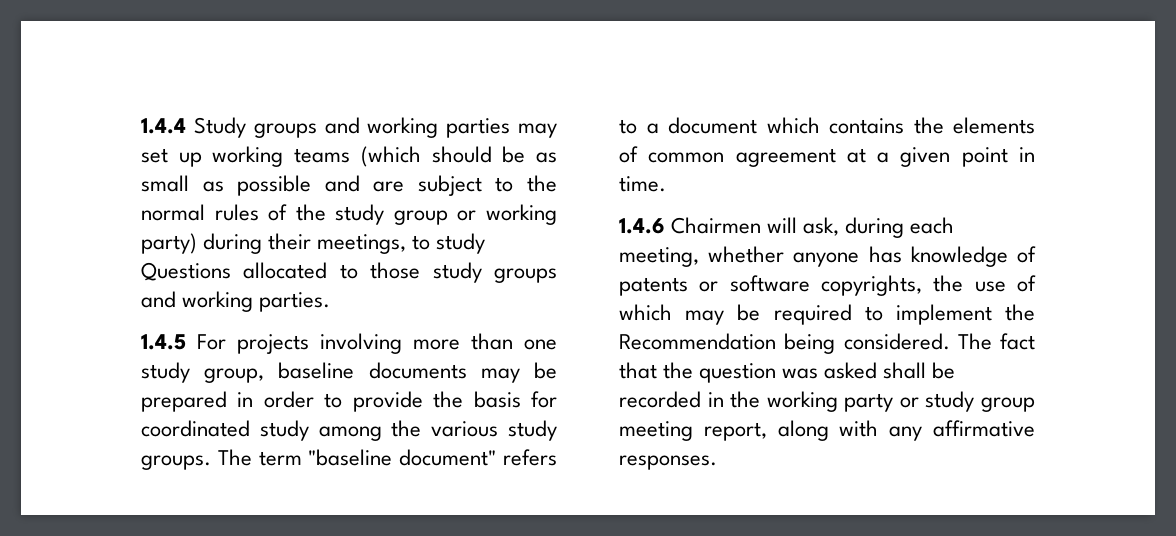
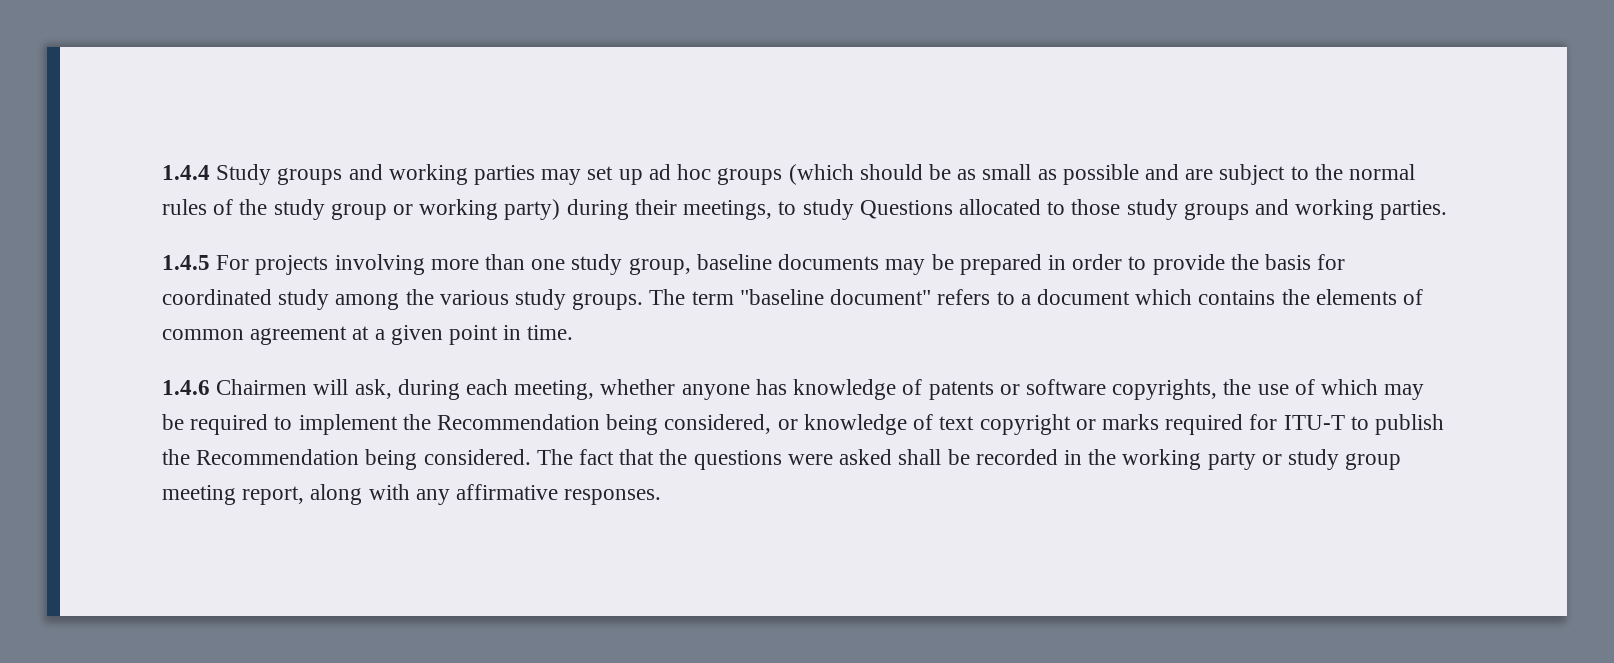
[212,146,351,167] working teams -> [648,164,783,185] ad hoc groups
(836, 343) none -> [664,414,1444,435] [162,449,418,470] considered, or knowledge of text copyright or marks required for ITU-T to publish the Recommendation being
[699,363,819,383] question was -> [693,450,833,470] questions were

